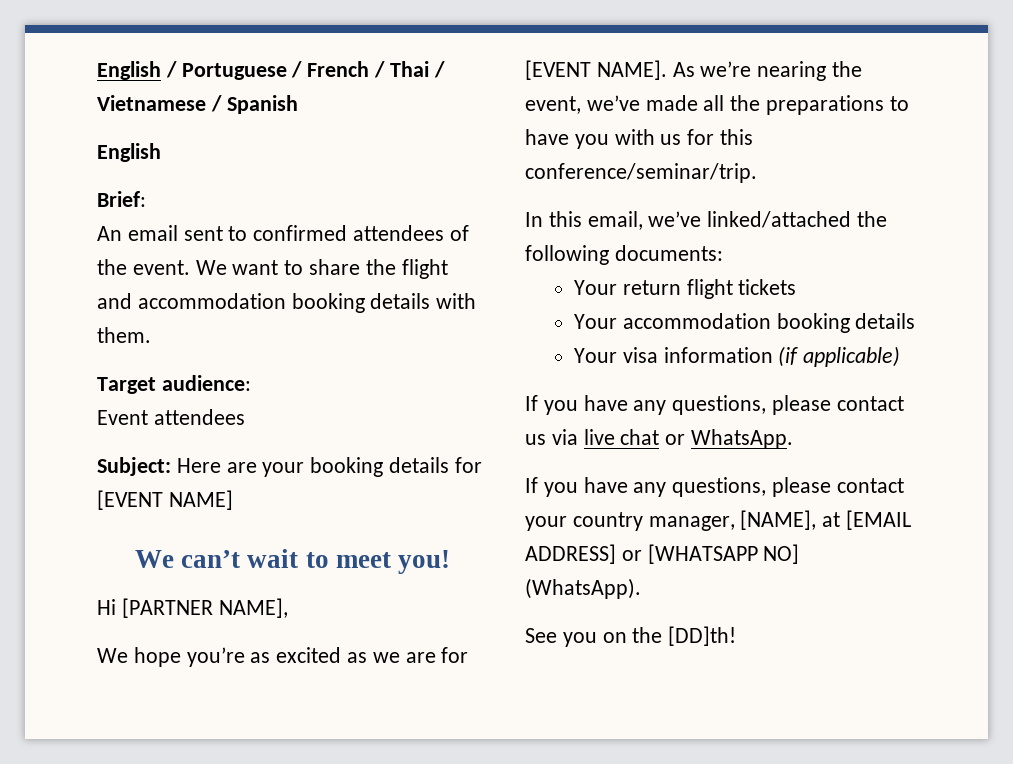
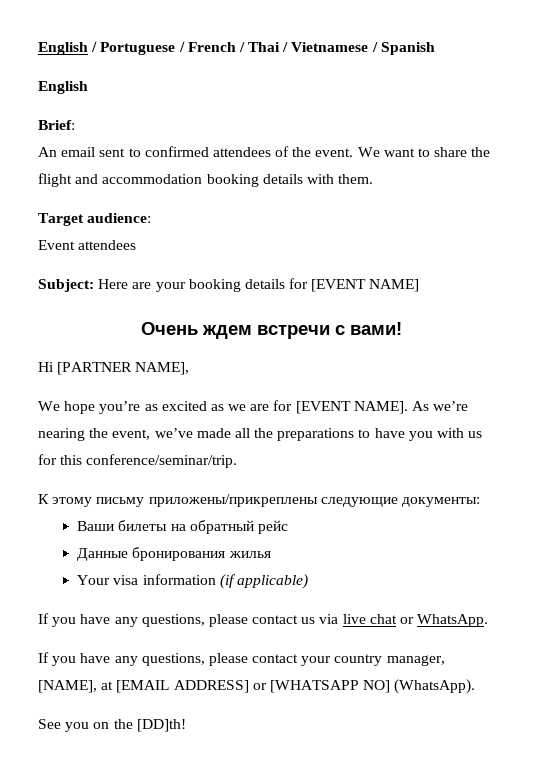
[134,549,451,574] We can’t wait to meet you! -> [140,322,402,339] Очень ждем встречи с вами!
[525,211,888,230] [525,245,723,265] [574,279,797,299] [574,313,916,333] In this email, we’ve linked/attached the following documents: // Your return flight tickets // Your accommodation booking details -> [38,494,480,507] [77,520,288,534] [77,547,271,561] К этому письму приложены/прикреплены следующие документы: // Ваши билеты на обратный рейс // Данные бронирования жилья

